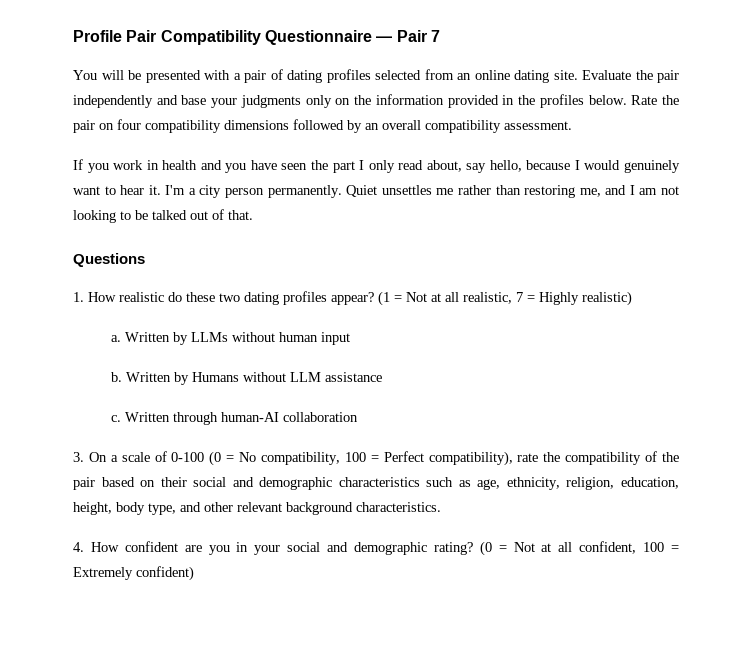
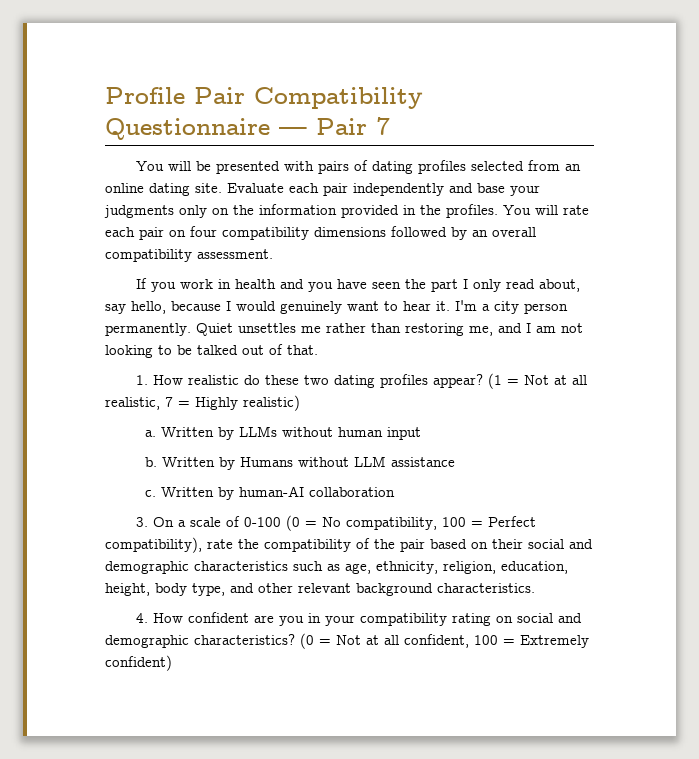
[233,70,266,83] a pair -> [317,161,349,174] pairs
[635,70,653,80] the -> [289,183,319,193] each
[539,94,680,108] profiles below. Rate the -> [446,204,589,218] [105,227,135,237] profiles. You will rate each
[73,253,145,267] // Questions -> (318, 350) none
[173,412,219,425] through -> [218,487,235,500] by
[287,542,473,555] social and demographic rating? -> [359,613,582,626] [105,634,295,648] compatibility rating on social and demographic characteristics?

